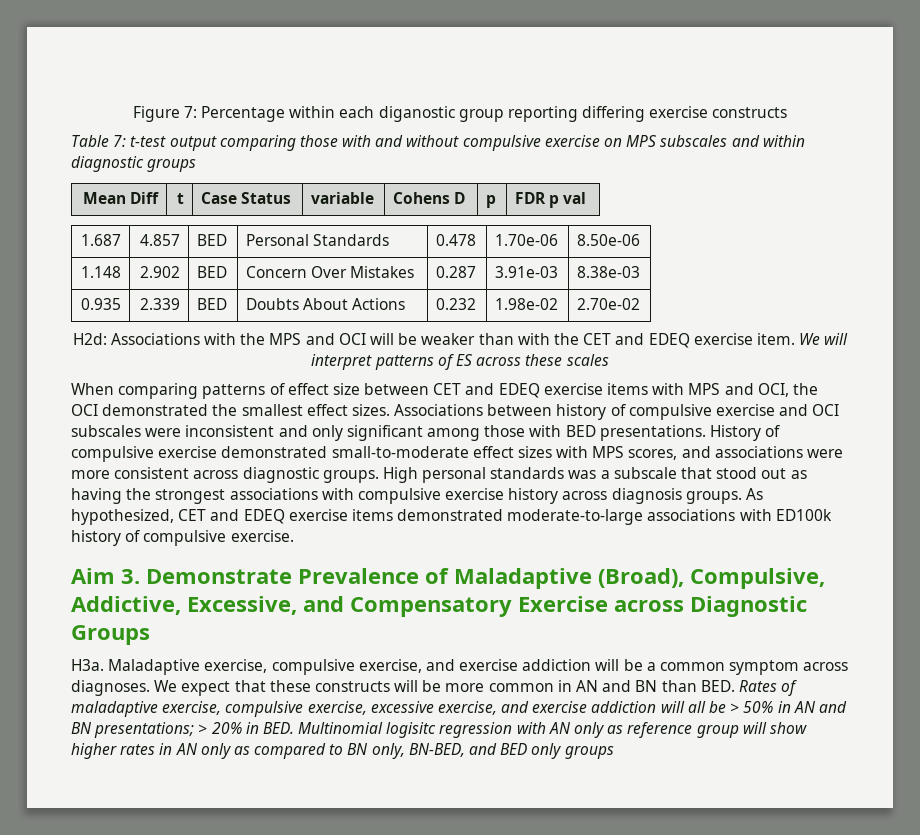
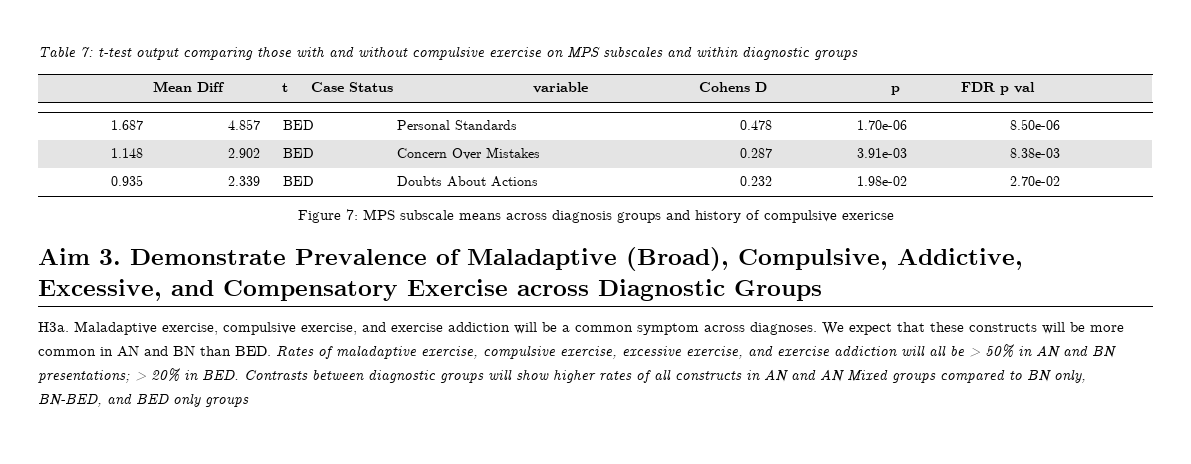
[132,106,788,122] Figure 7: Percentage within each diganostic group reporting differing exercise constructs // -> (38, 51) none
[72,333,849,348] [311,354,609,370] [71,383,818,399] [71,404,840,420] [71,425,781,441] [71,446,844,462] [71,467,807,483] [71,488,764,504] [71,509,832,525] [71,530,294,546] H2d: Associations with the MPS and OCI will be weaker than with the CET and EDEQ exercise item. We will interpret patterns of ES across these scales // When comparing patterns of effect size between CET and EDEQ exercise items with MPS and OCI, the OCI demonstrated the smallest effect sizes. Associations between history of compulsive exercise and OCI subscales were inconsistent and only significant among those with BED presentations. History of compulsive exercise demonstrated small-to-moderate effect sizes with MPS scores, and associations were more consistent across diagnostic groups. High personal standards was a subscale that stood out as having the strongest associations with compulsive exercise history across diagnosis groups. As hypothesized, CET and EDEQ exercise items demonstrated moderate-to-large associations with ED100k history of compulsive exercise. -> [297,209,894,223] Figure 7: MPS subscale means across diagnosis groups and history of compulsive exericse
[298,722,807,738] [71,743,250,759] Multinomial logisitc regression with AN only as reference group will show higher rates in AN only as -> [244,369,936,383] Contrasts between diagnostic groups will show higher rates of all constructs in AN and AN Mixed groups

